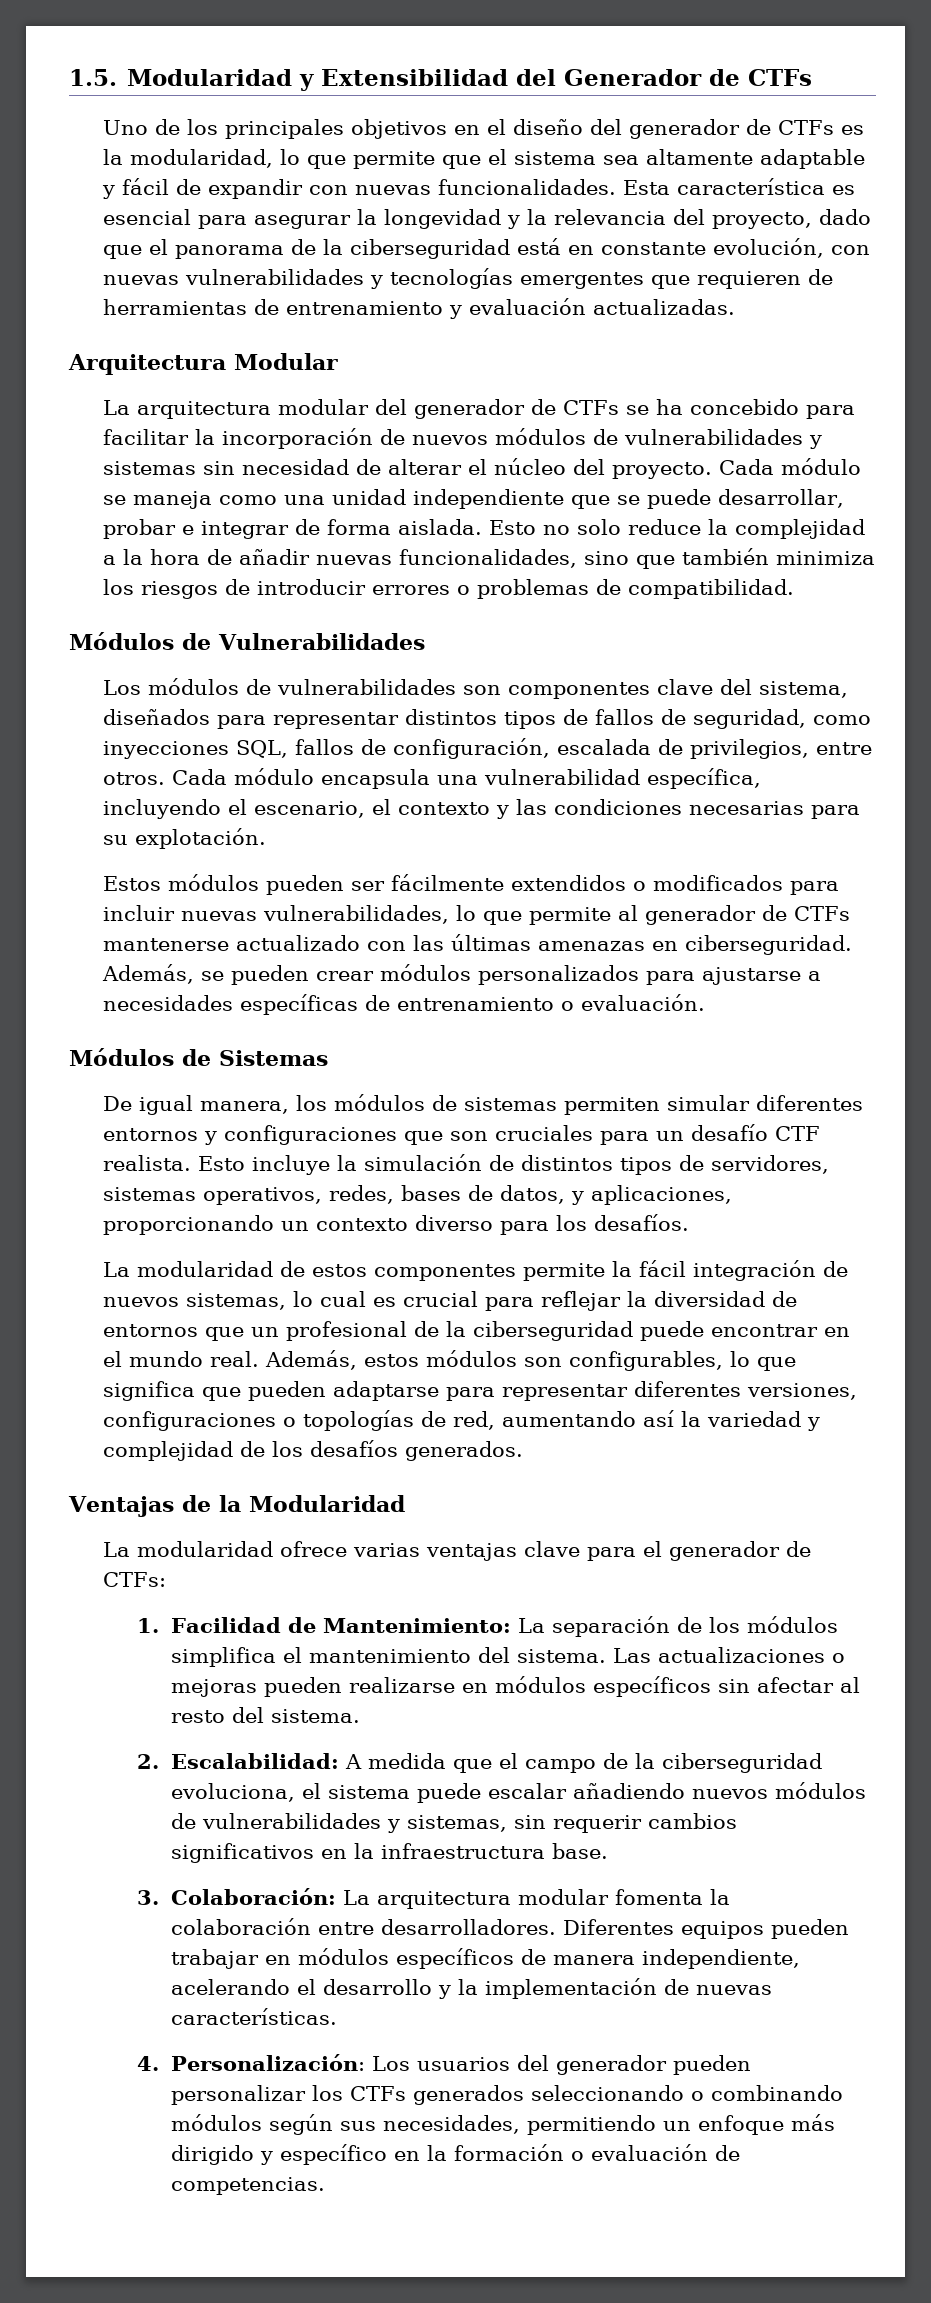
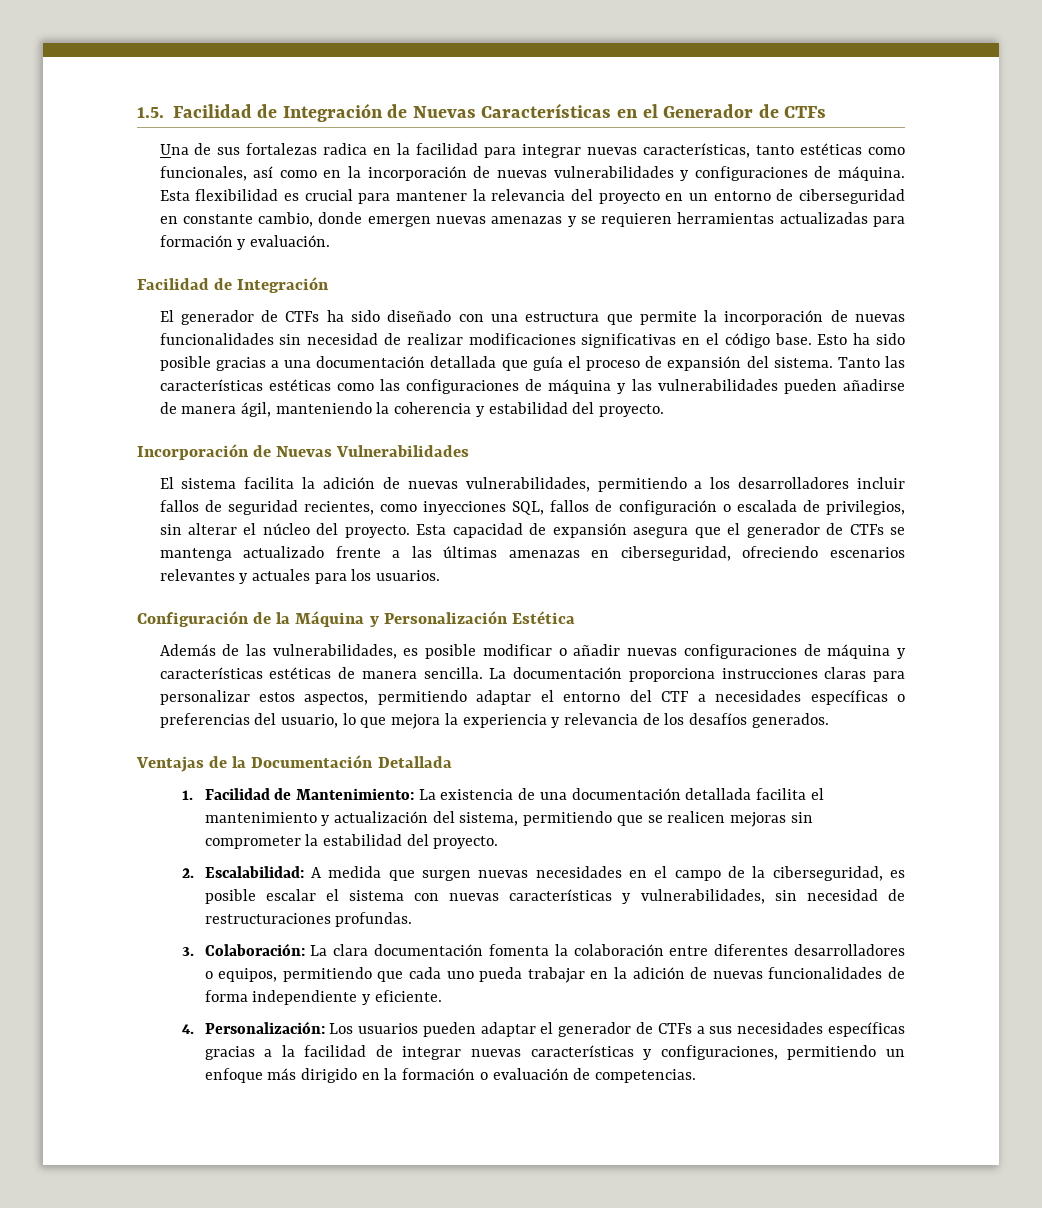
[127,69,813,91] [103,119,865,139] [103,149,866,169] [102,178,856,199] [103,209,872,229] [103,238,871,259] [103,268,834,289] [103,298,736,319] [68,353,338,375] [103,399,856,419] [103,428,823,449] [103,459,382,475] Modularidad y Extensibilidad del Generador de CTFs // Uno de los principales objetivos en el diseño del generador de CTFs es la modularidad, lo que permite que el sistema sea altamente adaptable y fácil de expandir con nuevas funcionalidades. Esta característica es esencial para asegurar la longevidad y la relevancia del proyecto, dado que el panorama de la ciberseguridad está en constante evolución, con nuevas vulnerabilidades y tecnologías emergentes que requieren de herramientas de entrenamiento y evaluación actualizadas. // Arquitectura Modular // La arquitectura modular del generador de CTFs se ha concebido para facilitar la incorporación de nuevos módulos de vulnerabilidades y sistemas sin necesidad de -> [172,103,827,122] [159,143,905,158] [159,166,905,181] [159,189,906,204] [159,212,906,227] [159,235,330,250] [137,277,330,293] [159,310,906,325] [159,333,906,348] [159,356,906,371] [159,379,905,394] [159,402,665,417] [137,444,470,460] [159,477,905,492] [159,500,905,515] [159,524,182,535] Facilidad de Integración de Nuevas Características en el Generador de CTFs // Una de sus fortalezas radica en la facilidad para integrar nuevas características, tanto estéticas como funcionales, así como en la incorporación de nuevas vulnerabilidades y configuraciones de máquina. Esta flexibilidad es crucial para mantener la relevancia del proyecto en un entorno de ciberseguridad en constante cambio, donde emergen nuevas amenazas y se requieren herramientas actualizadas para formación y evaluación. // Facilidad de Integración // El generador de CTFs ha sido diseñado con una estructura que permite la incorporación de nuevas funcionalidades sin necesidad de realizar modificaciones significativas en el código base. Esto ha sido posible gracias a una documentación detallada que guía el proceso de expansión del sistema. Tanto las características estéticas como las configuraciones de máquina y las vulnerabilidades pueden añadirse de manera ágil, manteniendo la coherencia y estabilidad del proyecto. // Incorporación de Nuevas Vulnerabilidades // El sistema facilita la adición de nuevas vulnerabilidades, permitiendo a los desarrolladores incluir fallos de seguridad recientes, como inyecciones SQL, fallos de configuración o escalada de privilegios, sin
[719,458,862,475] [103,489,845,509] [103,519,866,539] [103,548,876,569] [103,579,795,599] [69,632,425,650] [103,678,849,699] [103,709,872,729] [103,738,873,759] [103,768,762,789] [103,799,861,819] [103,828,267,849] [103,874,840,895] [103,905,851,925] [103,934,853,955] [102,964,822,985] [103,994,706,1015] [69,1048,328,1066] [103,1094,864,1115] [103,1124,821,1145] [103,1154,830,1175] [103,1185,733,1205] [103,1214,690,1235] [103,1260,849,1281] [103,1291,798,1311] [103,1321,851,1341] [103,1350,797,1371] [103,1381,858,1401] [103,1410,821,1431] [103,1441,234,1461] Cada módulo se maneja como una unidad independiente que se puede desarrollar, probar e integrar de forma aislada. Esto no solo reduce la complejidad a la hora de añadir nuevas funcionalidades, sino que también minimiza los riesgos de introducir errores o problemas de compatibilidad. // Módulos de Vulnerabilidades // Los módulos de vulnerabilidades son componentes clave del sistema, diseñados para representar distintos tipos de fallos de seguridad, como inyecciones SQL, fallos de configuración, escalada de privilegios, entre otros. Cada módulo encapsula una vulnerabilidad específica, incluyendo el escenario, el contexto y las condiciones necesarias para su explotación. // Estos módulos pueden ser fácilmente extendidos o modificados para incluir nuevas vulnerabilidades, lo que permite al generador de CTFs mantenerse actualizado con las últimas amenazas en ciberseguridad. Además, se pueden crear módulos personalizados para ajustarse a necesidades específicas de entrenamiento o evaluación. // Módulos de Sistemas // De igual manera, los módulos de sistemas permiten simular diferentes entornos y configuraciones que son cruciales para un desafío CTF realista. Esto incluye la simulación de distintos tipos de servidores, sistemas operativos, redes, bases de datos, y aplicaciones, proporcionando un contexto diverso para los desafíos. // La modularidad de estos componentes permite la fácil integración de nuevos sistemas, lo cual es crucial para reflejar la diversidad de entornos que un profesional de la ciberseguridad puede encontrar en el mundo real. Además, estos módulos son configurables, lo que significa que pueden adaptarse para representar diferentes versiones, configuraciones o topologías de red, aumentando así la variedad y complejidad -> [416,523,905,538] [159,546,905,561] [159,569,441,584] [137,611,575,627] [159,644,907,659] [159,667,906,682] [159,690,906,705] [159,713,639,729] Esta capacidad de expansión asegura que el generador de CTFs se mantenga actualizado frente a las últimas amenazas en ciberseguridad, ofreciendo escenarios relevantes y actuales para los usuarios. // Configuración de la Máquina y Personalización Estética // Además de las vulnerabilidades, es posible modificar o añadir nuevas configuraciones de máquina y características estéticas de manera sencilla. La documentación proporciona instrucciones claras para personalizar estos aspectos, permitiendo adaptar el entorno del CTF a necesidades específicas o preferencias del usuario, lo que mejora la experiencia y relevancia
[248,1495,405,1512] [103,1541,812,1561] [103,1572,167,1587] Modularidad // La modularidad ofrece varias ventajas clave para el generador de CTFs: -> [251,755,452,768] Documentación Detallada
[552,1616,839,1637] [171,1647,846,1667] [171,1676,861,1697] [171,1707,361,1723] separación de los módulos simplifica el mantenimiento del sistema. Las actualizaciones o mejoras pueden realizarse en módulos específicos sin afectar al resto del sistema. -> [440,788,824,800] [204,811,813,827] [204,834,499,849] existencia de una documentación detallada facilita el mantenimiento y actualización del sistema, permitiendo que se realicen mejoras sin comprometer la estabilidad del proyecto.
[499,1753,823,1773] [171,1782,867,1803] [171,1813,738,1833] [171,1843,609,1863] el campo de la ciberseguridad evoluciona, el sistema puede escalar añadiendo nuevos módulos de vulnerabilidades y sistemas, sin requerir cambios significativos en la infraestructura base. -> [421,866,905,881] [204,889,906,904] [204,912,413,927] surgen nuevas necesidades en el campo de la ciberseguridad, es posible escalar el sistema con nuevas características y vulnerabilidades, sin necesidad de restructuraciones profundas.
[377,1889,610,1909] arquitectura modular -> [333,944,484,956] clara documentación
[381,1919,850,1939] [171,1948,801,1969] [171,1978,773,1999] [171,2008,338,2025] [137,2054,752,2075] [171,2085,844,2105] [171,2114,521,2135] desarrolladores. Diferentes equipos pueden trabajar en módulos específicos de manera independiente, acelerando el desarrollo y la implementación de nuevas características. // 4. Personalización: Los usuarios del generador pueden personalizar los CTFs generados seleccionando o combinando módulos según sus necesidades, -> [714,944,906,956] [204,967,905,983] [204,990,442,1005] [182,1021,905,1037] [204,1045,778,1060] diferentes desarrolladores o equipos, permitiendo que cada uno pueda trabajar en la adición de nuevas funcionalidades de forma independiente y eficiente. // 4. Personalización: Los usuarios pueden adaptar el generador de CTFs a sus necesidades específicas gracias a la facilidad de integrar nuevas características y configuraciones,
[260,2144,388,2165] y específico -> (357, 1075) none

